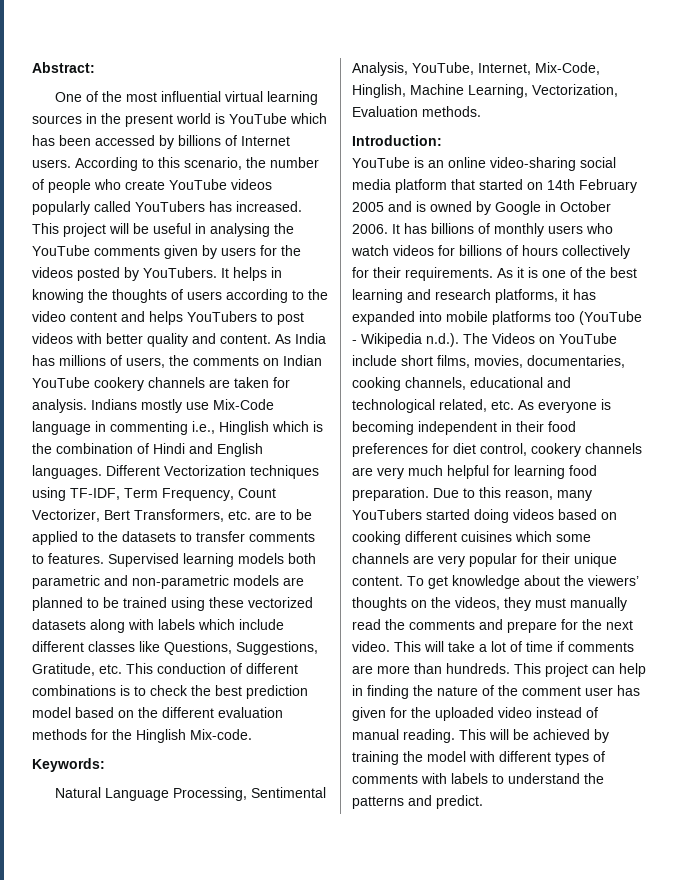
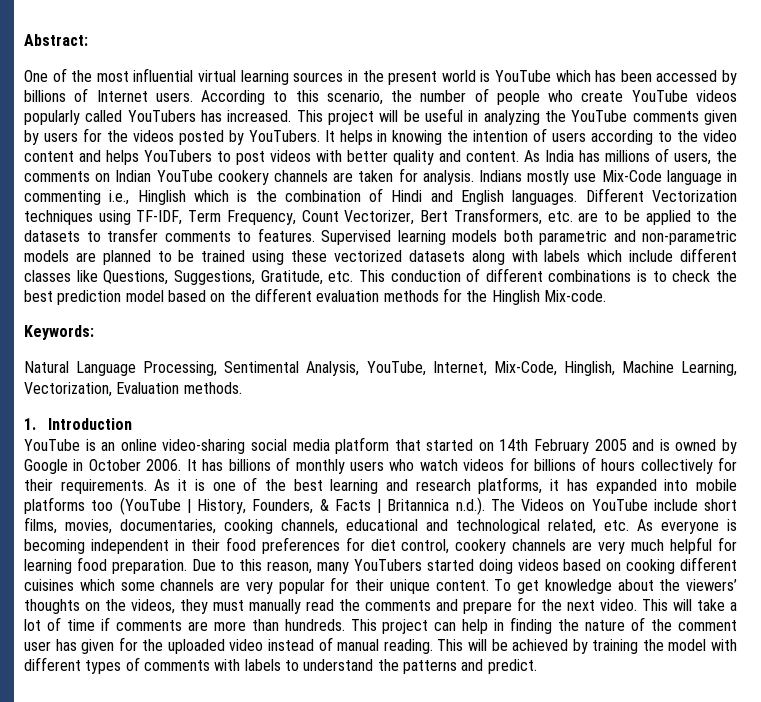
[210,223,270,237] analysing -> [483,110,540,125] analyzing
[112,289,167,303] thoughts -> [473,130,529,142] intention
[352,135,442,146] Introduction: -> [24,418,133,430] 1. Introduction
[352,333,422,347] - Wikipedia -> [186,499,450,514] | History, Founders, & Facts | Britannica

